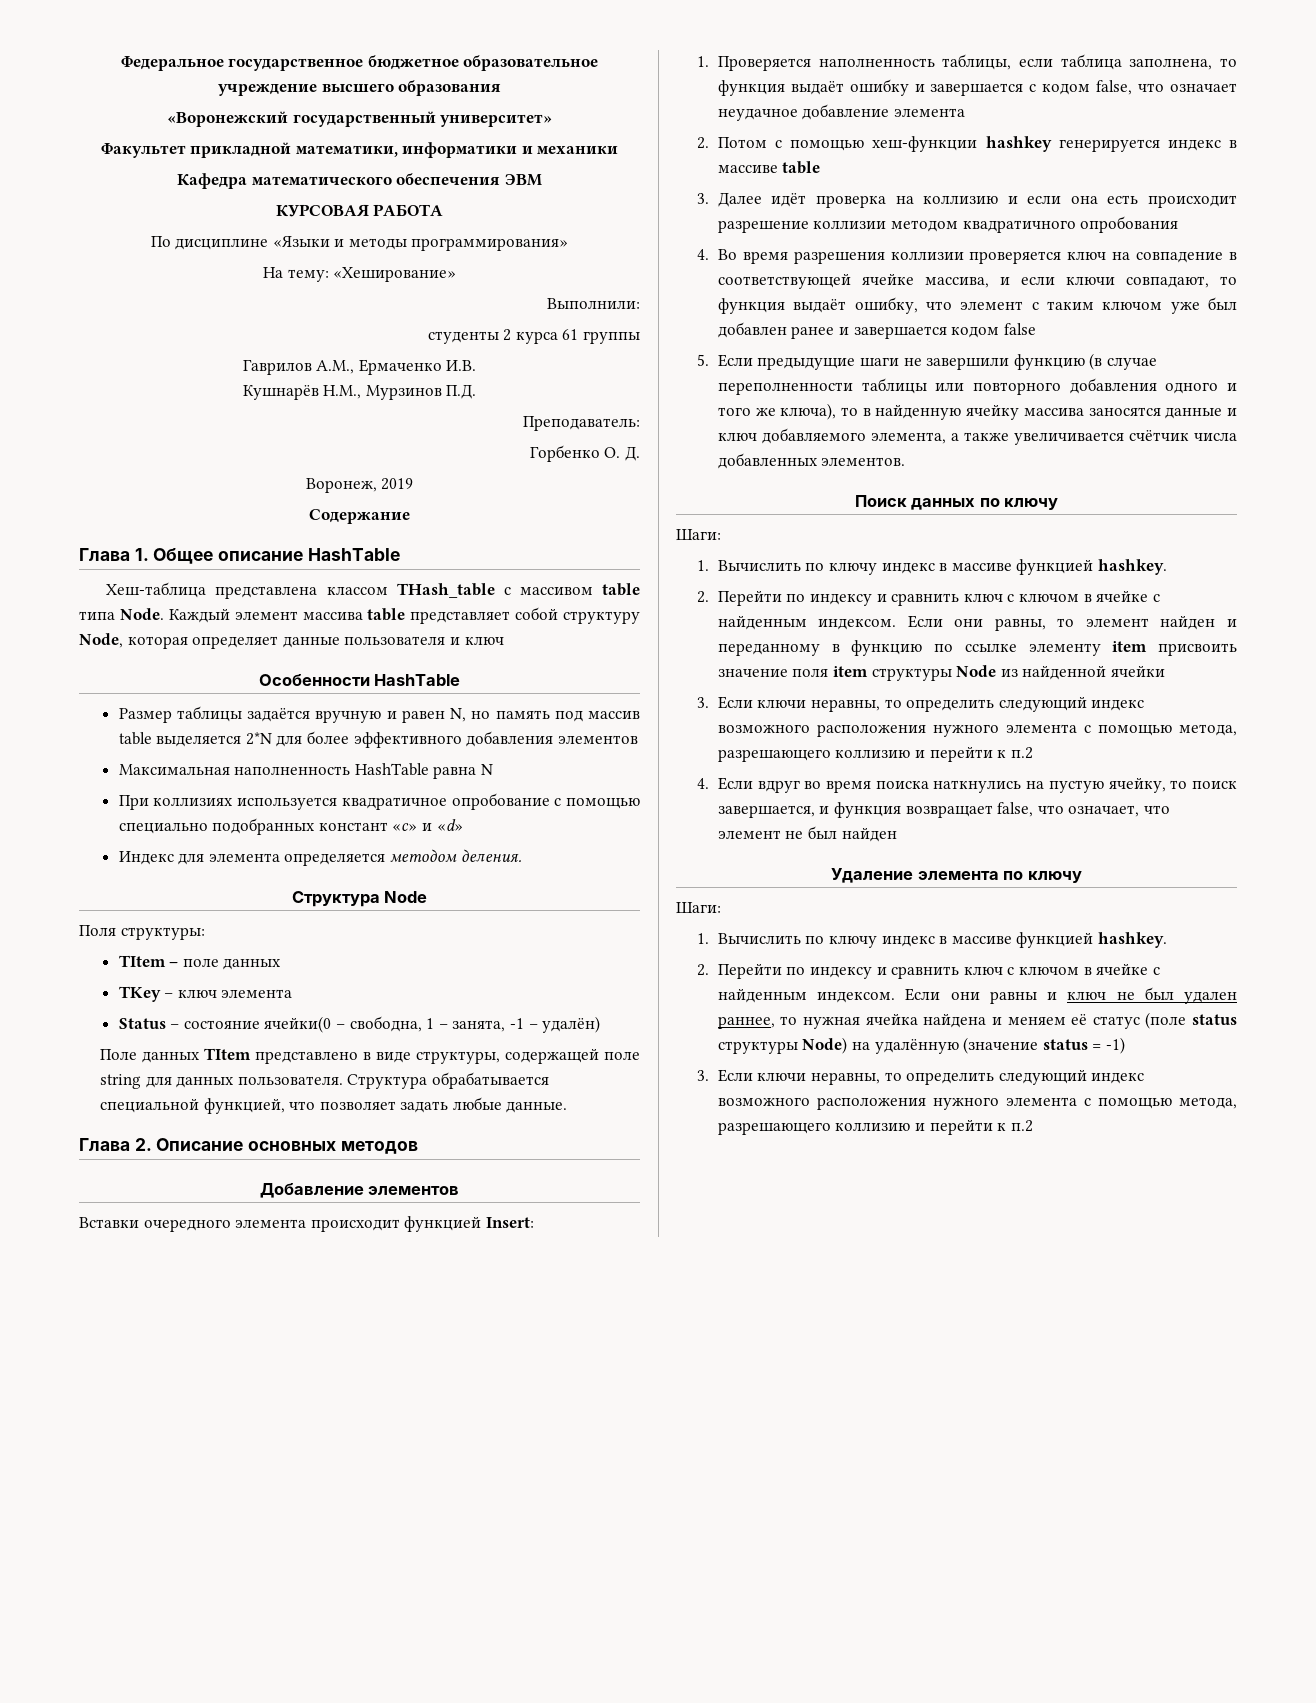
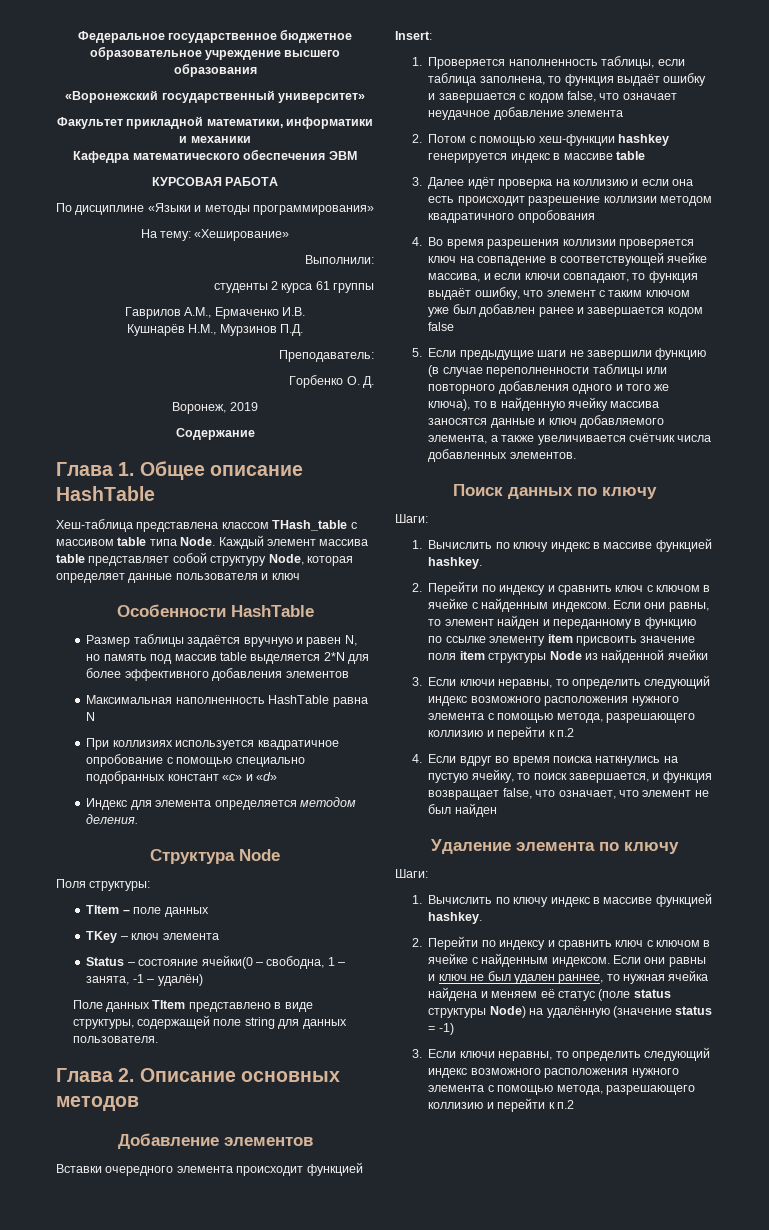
[347,1072,549,1089] [99,1097,568,1114] Структура обрабатывается специальной функцией, что позволяет задать любые данные. -> (158, 1039) none

